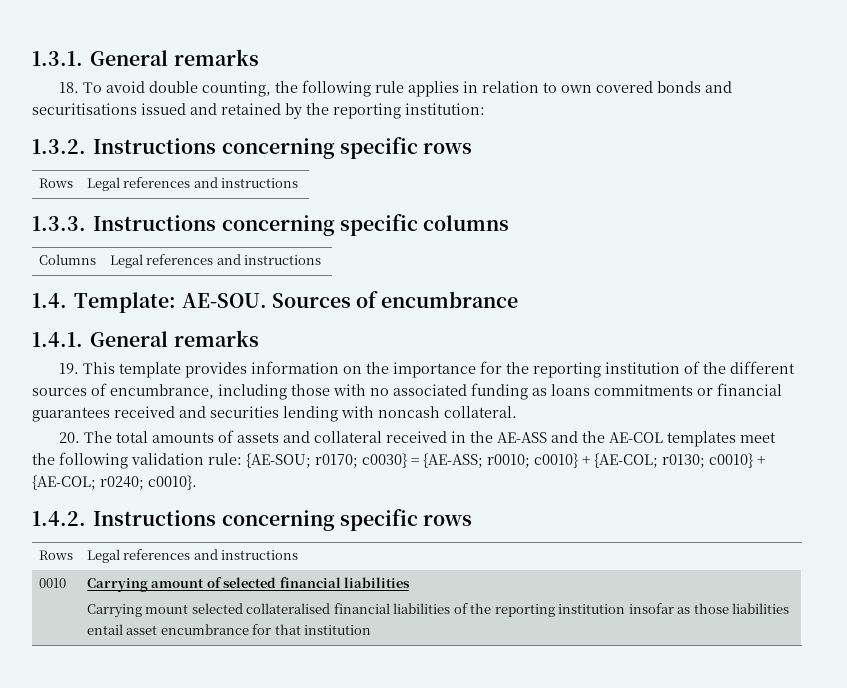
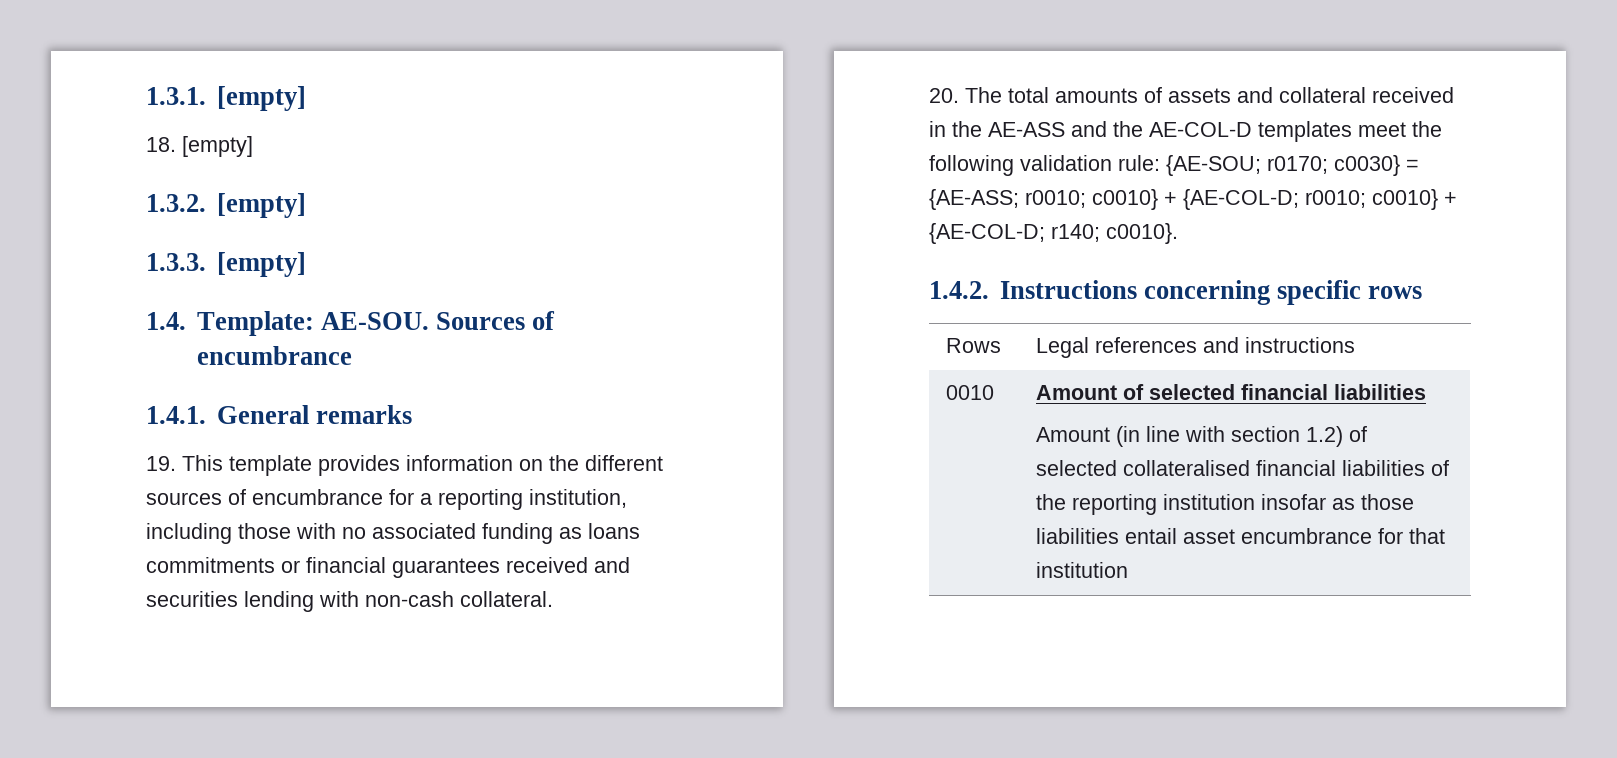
[90,49,259,66] General remarks -> [216,86,306,111] [empty]
[83,80,733,97] [32,103,485,119] [32,137,473,159] [38,178,73,188] [86,177,299,191] [32,214,510,236] [38,254,96,265] [109,254,322,268] To avoid double counting, the following rule applies in relation to own covered bonds and securitisations issued and retained by the reporting institution: // 1.3.2. Instructions concerning specific rows // Rows | Legal references and instructions // 1.3.3. Instructions concerning specific columns // Columns | Legal references and instructions -> [182,136,253,157] [146,193,306,218] [146,252,306,277] [empty] // 1.3.2. [empty] // 1.3.3. [empty]
[393,361,796,378] [32,383,214,399] importance for the reporting institution of the different sources of encumbrance, -> [585,455,663,471] [146,489,627,510] different sources of encumbrance for a reporting institution,
[378,406,440,418] noncash -> [365,591,454,607] non-cash
[609,432,664,443] AE-COL -> [1149,122,1252,137] AE-COL-D
[594,453,765,468] [32,475,144,490] {AE-COL; r0130; c0010} + {AE-COL; r0240; -> [1183,189,1457,210] [929,223,1100,244] {AE-COL-D; r0010; c0010} + {AE-COL-D; r140;
[86,578,205,592] Carrying amount -> [1036,385,1118,400] Amount
[86,604,189,618] Carrying mount -> [1036,426,1368,447] Amount (in line with section 1.2) of

